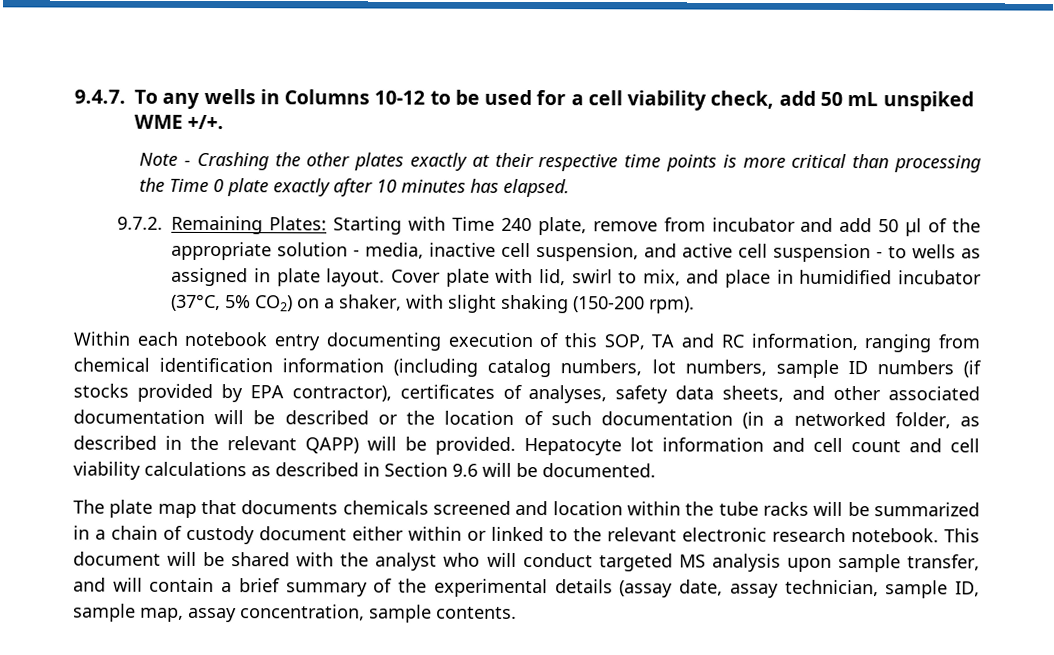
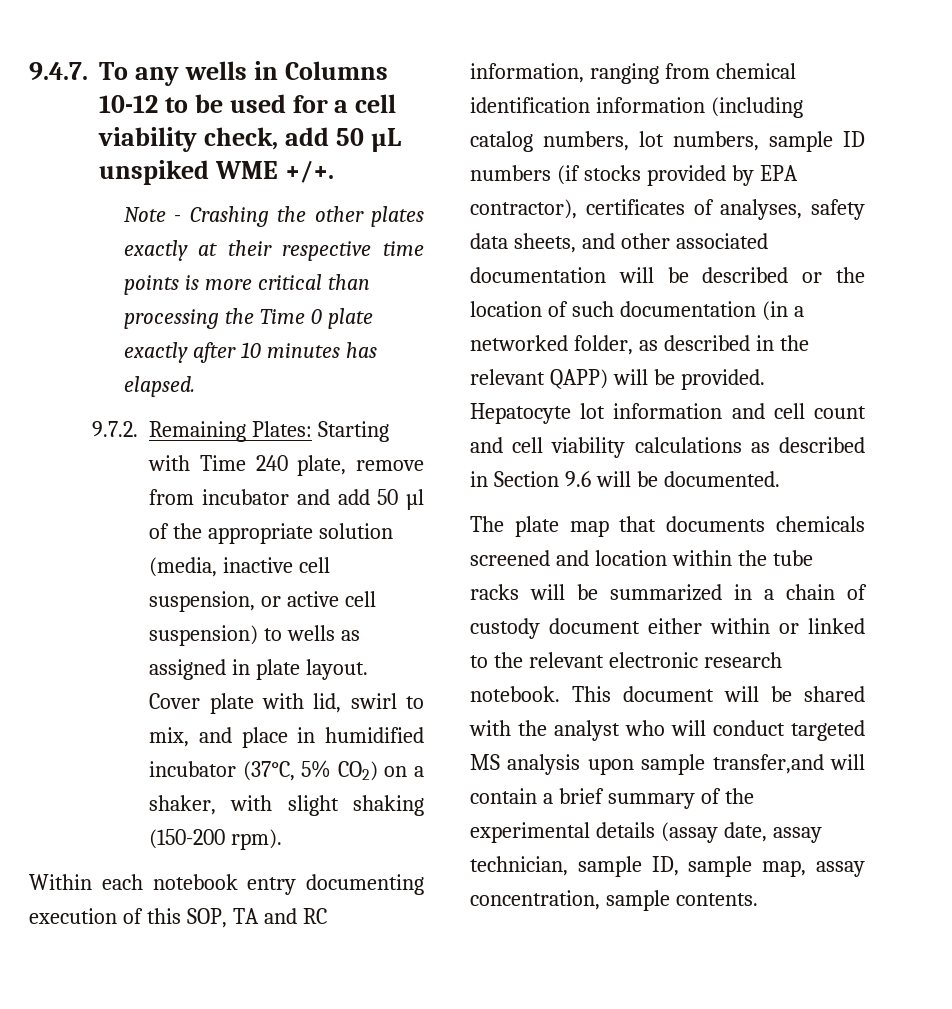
[847,92,879,107] mL -> [370,128,401,152] µL
[353,242,425,259] - media, -> [149,557,218,577] (media,
[644,243,678,258] and -> [261,596,282,607] or
[773,243,884,263] suspension - -> [149,625,259,646] suspension)
[907,554,981,571] [73,577,106,592] transfer, and -> [712,754,824,774] transfer,and

